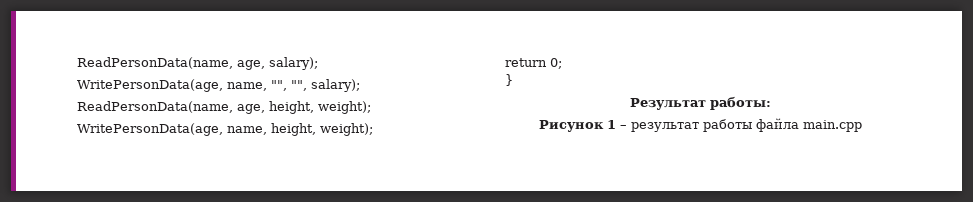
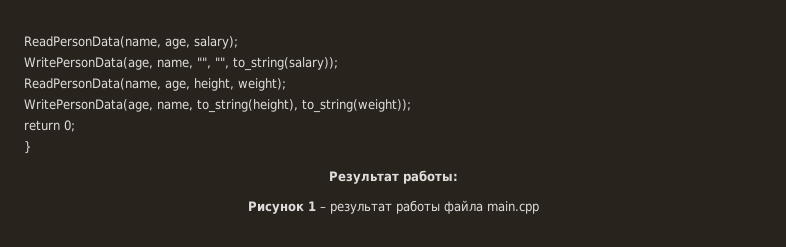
[311,79,360,92] salary); -> [233,57,338,71] to_string(salary));
[271,123,373,136] height, weight); -> [197,99,411,113] to_string(height), to_string(weight));

